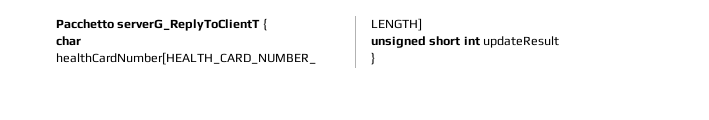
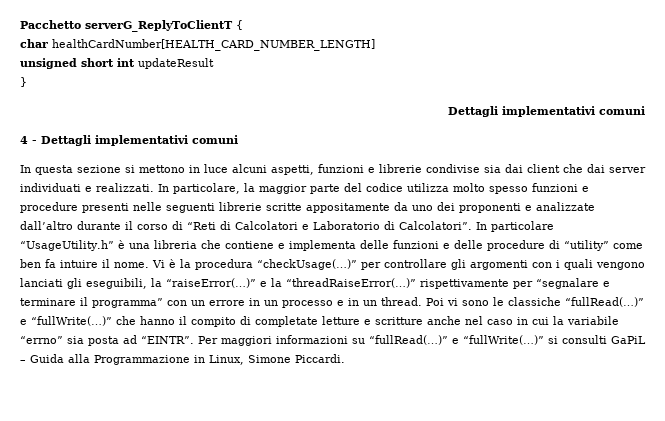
(375, 58) none -> [448,106,645,117] [20,135,238,146] [20,164,646,175] [20,183,589,194] [20,202,595,213] [20,221,554,232] [20,240,643,251] [20,259,645,270] [20,278,610,289] [20,297,644,308] [20,316,619,327] [20,335,646,346] [20,354,345,365] // Dettagli implementativi comuni // 4 - Dettagli implementativi comuni // In questa sezione si mettono in luce alcuni aspetti, funzioni e librerie condivise sia dai client che dai server individuati e realizzati. In particolare, la maggior parte del codice utilizza molto spesso funzioni e procedure presenti nelle seguenti librerie scritte appositamente da uno dei proponenti e analizzate dall’altro durante il corso di “Reti di Calcolatori e Laboratorio di Calcolatori”. In particolare “UsageUtility.h” è una libreria che contiene e implementa delle funzioni e delle procedure di “utility” come ben fa intuire il nome. Vi è la procedura “checkUsage(…)” per controllare gli argomenti con i quali vengono lanciati gli eseguibili, la “raiseError(…)” e la “threadRaiseError(…)” rispettivamente per “segnalare e terminare il programma” con un errore in un processo e in un thread. Poi vi sono le classiche “fullRead(…)” e “fullWrite(…)” che hanno il compito di completate letture e scritture anche nel caso in cui la variabile “errno” sia posta ad “EINTR”. Per maggiori informazioni su “fullRead(…)” e “fullWrite(…)” si consulti GaPiL – Guida alla Programmazione in Linux, Simone Piccardi.

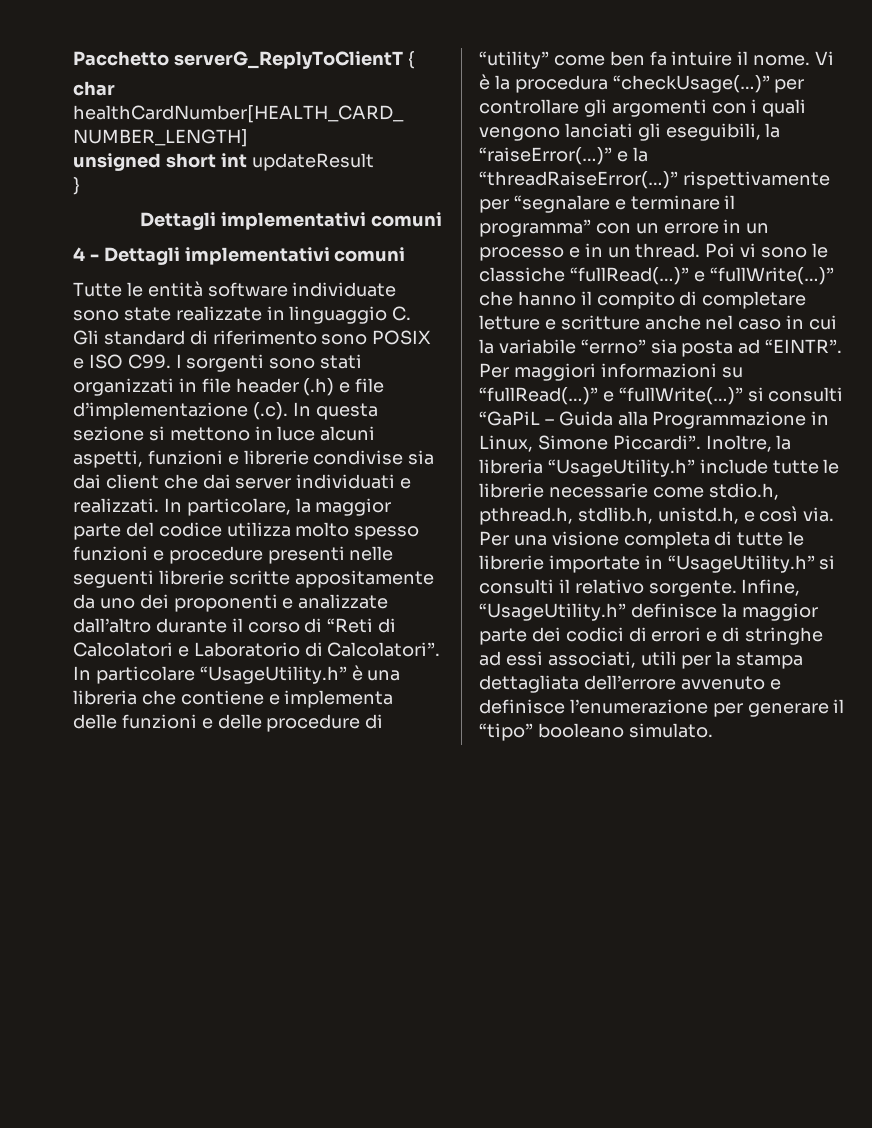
(238, 139) none -> [73,281,397,297] [73,306,412,324] [73,330,432,345] [73,354,363,372] [73,378,385,396] [73,402,288,420] Tutte le entità software individuate sono state realizzate in linguaggio C. Gli standard di riferimento sono POSIX e ISO C99. I sorgenti sono stati organizzati in file header (.h) e file d’implementazione (.c).
[255,316,318,327] completate -> [702,291,807,309] completare
[611,336,646,344] GaPiL -> [479,411,540,426] “GaPiL
[295,354,345,363] Piccardi. -> [612,435,792,452] [479,459,840,477] [479,483,779,500] [479,506,835,525] [479,531,805,549] [479,555,836,573] [479,579,801,597] [479,603,818,621] [479,627,824,645] [479,651,804,669] [479,675,781,693] [479,699,845,717] [479,723,713,741] Piccardi”. Inoltre, la libreria “UsageUtility.h” include tutte le librerie necessarie come stdio.h, pthread.h, stdlib.h, unistd.h, e così via. Per una visione completa di tutte le librerie importate in “UsageUtility.h” si consulti il relativo sorgente. Infine, “UsageUtility.h” definisce la maggior parte dei codici di errori e di stringhe ad essi associati, utili per la stampa dettagliata dell’errore avvenuto e definisce l’enumerazione per generare il “tipo” booleano simulato.

